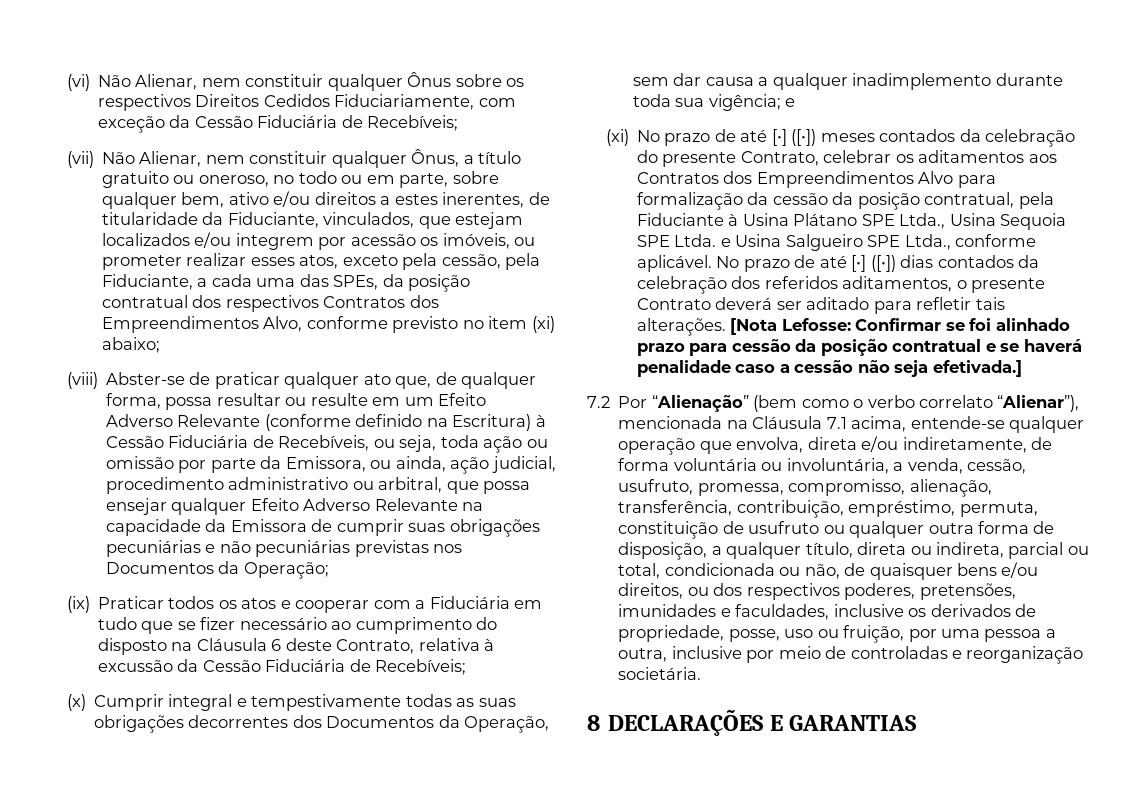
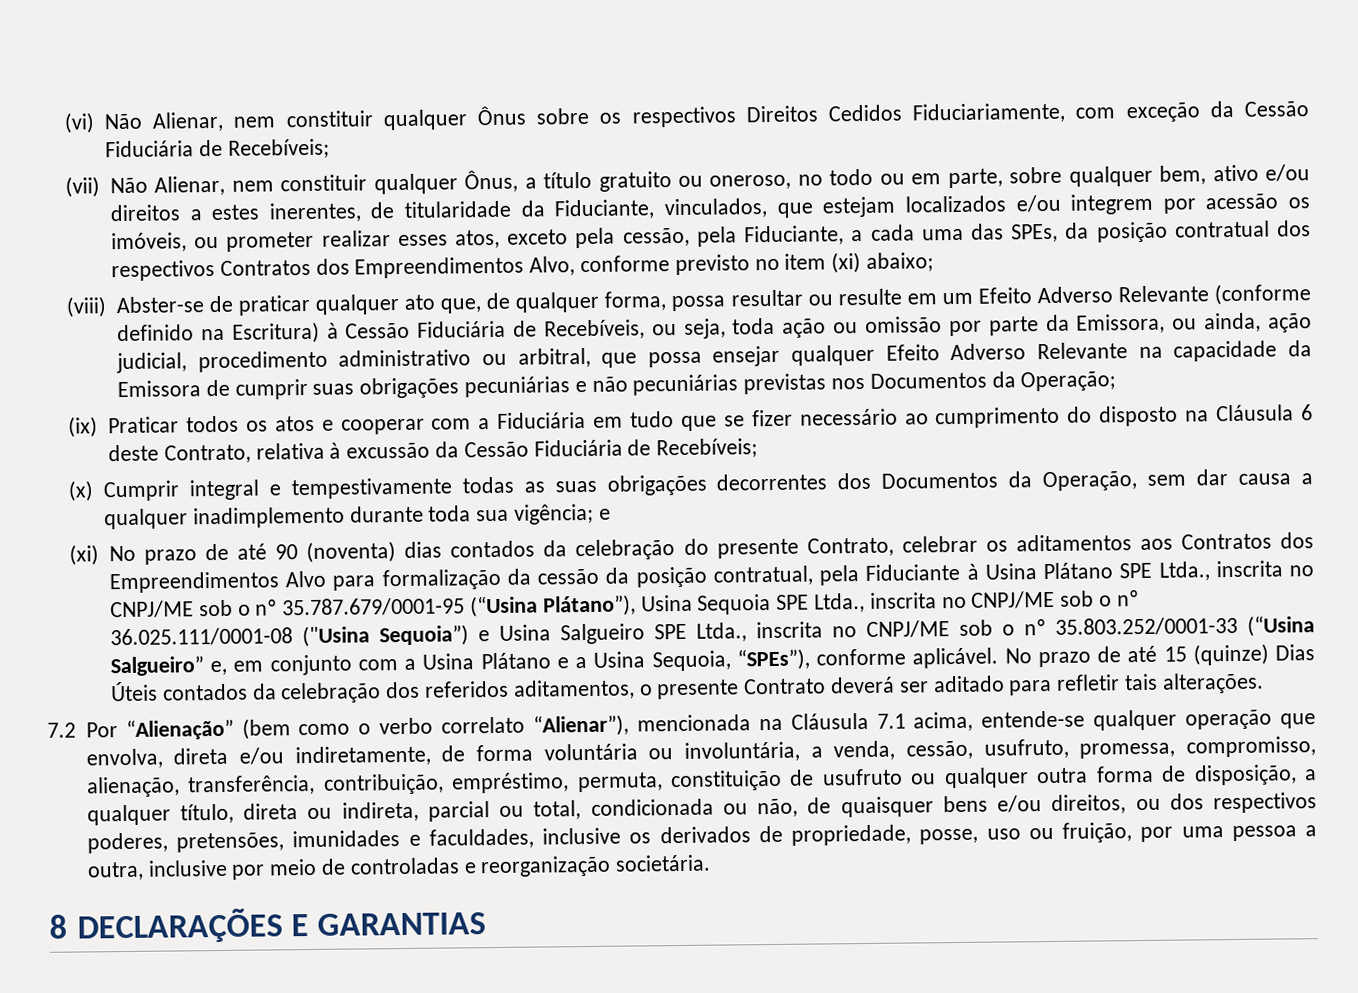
[771,129,875,146] [•] ([•]) meses -> [275,541,443,564] 90 (noventa) dias
[949,213,1067,230] [636,234,717,247] Usina Sequoia SPE Ltda. -> [1215,560,1315,578] [109,590,1139,619] [109,624,469,648] inscrita no CNPJ/ME sob o nº 35.787.679/0001-95 (“Usina Plátano”), Usina Sequoia SPE Ltda., inscrita no CNPJ/ME sob o nº 36.025.111/0001-08 ("Usina Sequoia”)
(951, 242) none -> [755,615,1316,639] [109,648,810,677] inscrita no CNPJ/ME sob o nº 35.803.252/0001-33 (“Usina Salgueiro” e, em conjunto com a Usina Plátano e a Usina Sequoia, “SPEs”),
[851,255,934,272] [•] ([•]) dias -> [1163,643,1315,666] [109,681,158,702] 15 (quinze) Dias Úteis
[730,318,1070,335] [636,339,1082,356] [636,360,1022,377] [Nota Lefosse: Confirmar se foi alinhado prazo para cessão da posição contratual e se haverá penalidade caso a cessão não seja efetivada.] -> (1264, 683) none

